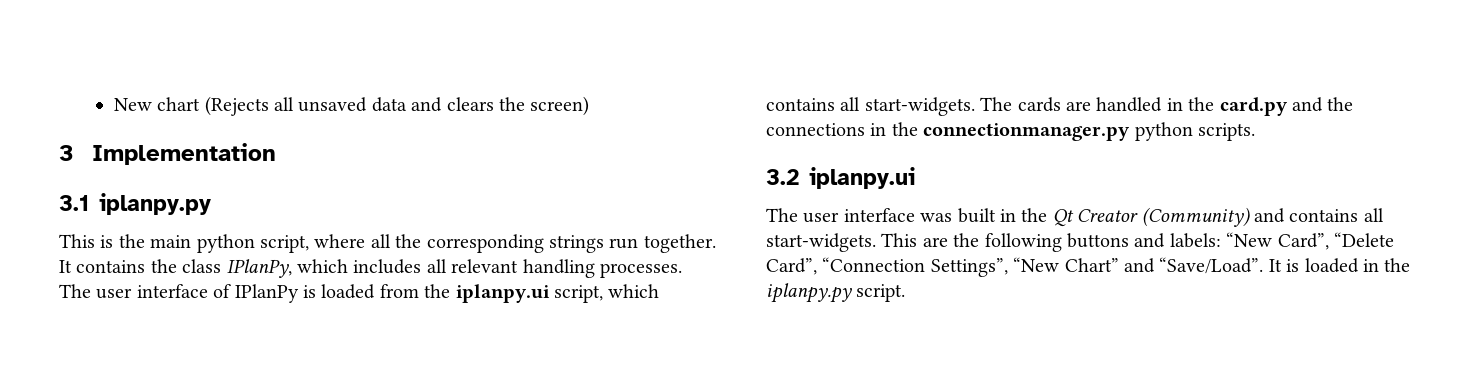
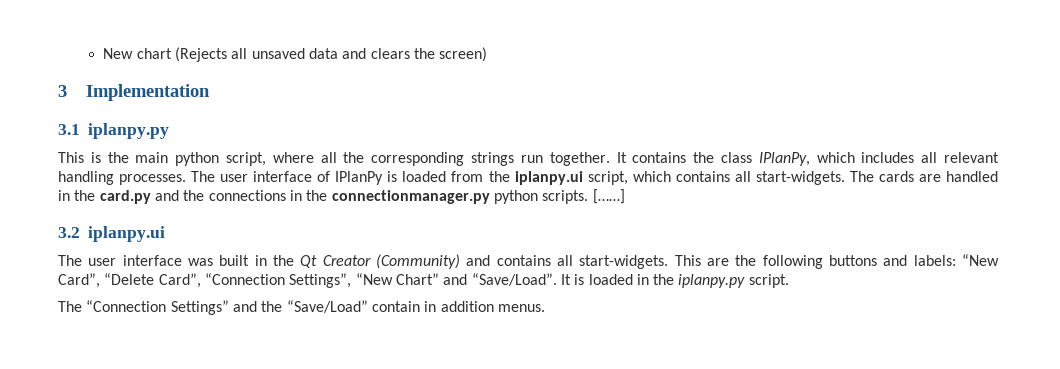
(1255, 132) none -> [592,189,625,204] [……]
(906, 293) none -> [58,300,545,315] // The “Connection Settings” and the “Save/Load” contain in addition menus.

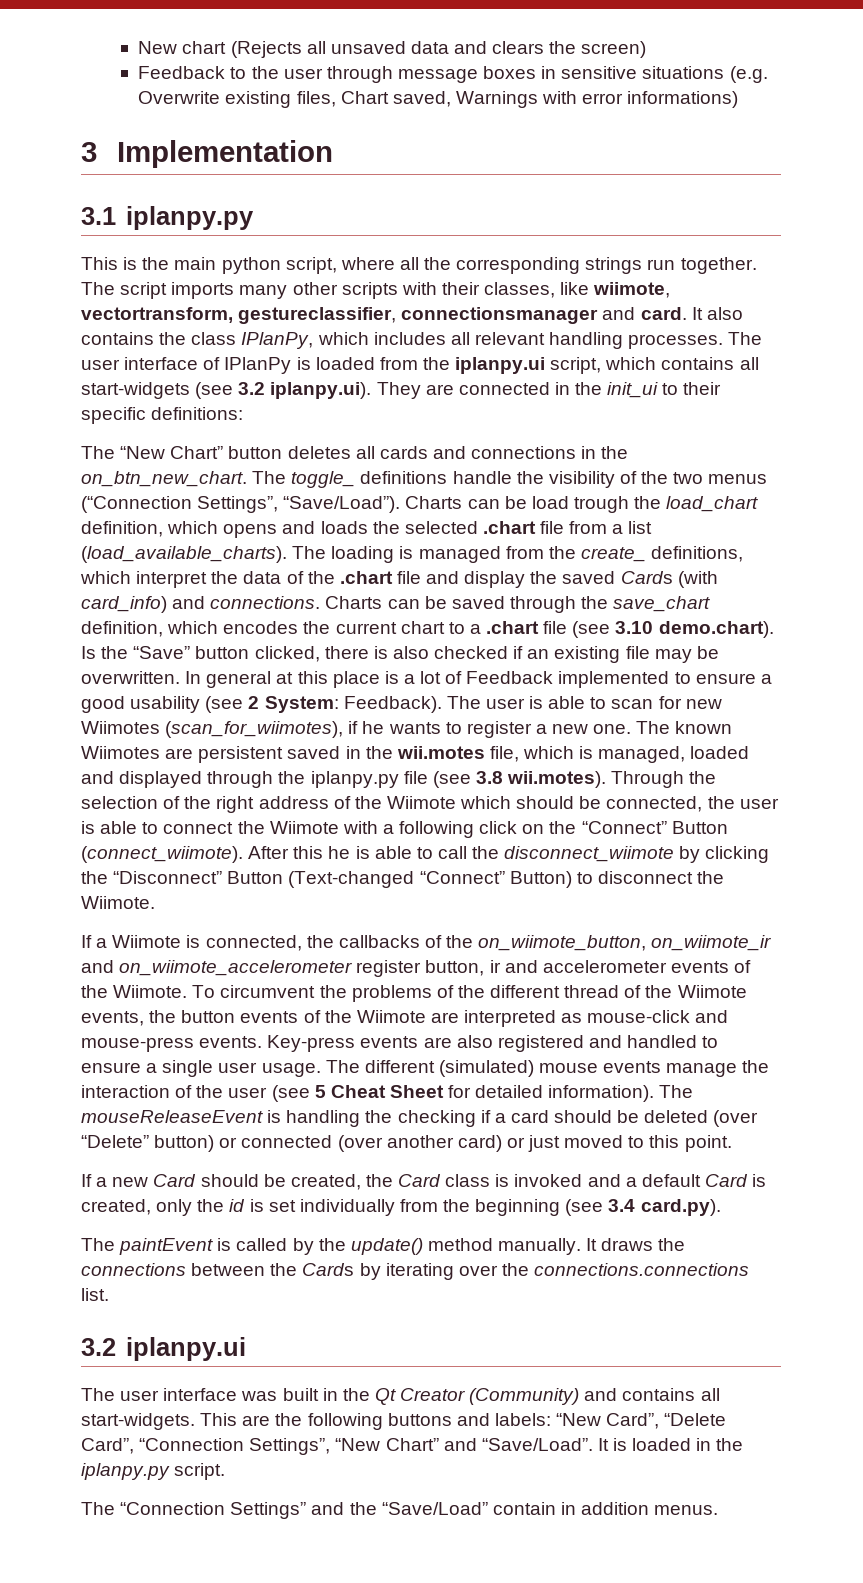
(488, 54) none -> [138,66,768,83] [138,91,739,108] // Feedback to the user through message boxes in sensitive situations (e.g. Overwrite existing files, Chart saved, Warnings with error informations)
[616,152,627,163] It -> [81,282,671,299] [81,307,743,324] The script imports many other scripts with their classes, like wiimote, vectortransform, gestureclassifier, connectionsmanager and card. It also
[755,171,998,185] [58,189,625,204] start-widgets. The cards are handled in the card.py and the connections in the connectionmanager.py python scripts. [……] -> [81,382,722,399] [81,407,244,424] [81,446,629,459] [81,471,768,488] [81,496,759,513] [81,521,653,538] [81,546,744,563] [80,571,718,588] [81,596,711,613] [81,621,774,638] [81,646,719,663] [81,671,772,688] [81,696,722,713] [81,721,733,738] [81,746,750,763] [81,771,717,788] [81,796,779,813] [81,821,728,838] [81,846,770,863] [81,871,725,888] [81,896,155,909] [81,935,772,951] [81,960,752,977] [81,985,747,1002] [81,1010,729,1027] [81,1035,719,1052] [81,1060,770,1077] [81,1085,694,1102] [81,1110,759,1127] [81,1135,732,1152] [81,1174,767,1190] [81,1199,721,1216] [81,1238,686,1255] [81,1263,750,1280] [81,1288,109,1301] start-widgets (see 3.2 iplanpy.ui). They are connected in the init_ui to their specific definitions: // The “New Chart” button deletes all cards and connections in the on_btn_new_chart. The toggle_ definitions handle the visibility of the two menus (“Connection Settings”, “Save/Load”). Charts can be load trough the load_chart definition, which opens and loads the selected .chart file from a list (load_available_charts). The loading is managed from the create_ definitions, which interpret the data of the .chart file and display the saved Cards (with card_info) and connections. Charts can be saved through the save_chart definition, which encodes the current chart to a .chart file (see 3.10 demo.chart). Is the “Save” button clicked, there is also checked if an existing file may be overwritten. In general at this place is a lot of Feedback implemented to ensure a good usability (see 2 System: Feedback). The user is able to scan for new Wiimotes (scan_for_wiimotes), if he wants to register a new one. The known Wiimotes are persistent saved in the wii.motes file, which is managed, loaded and displayed through the iplanpy.py file (see 3.8 wii.motes). Through the selection of the right address of the Wiimote which should be connected, the user is able to connect the Wiimote with a following click on the “Connect” Button (connect_wiimote). After this he is able to call the disconnect_wiimote by clicking the “Disconnect” Button (Text-changed “Connect” Button) to disconnect the Wiimote. // If a Wiimote is connected, the callbacks of the on_wiimote_button, on_wiimote_ir and on_wiimote_accelerometer register button, ir and accelerometer events of the Wiimote. To circumvent the problems of the different thread of the Wiimote events, the button events of the Wiimote are interpreted as mouse-click and mouse-press events. Key-press events are also registered and handled to ensure a single user usage. The different (simulated) mouse events manage the interaction of the user (see 5 Cheat Sheet for detailed information). The mouseReleaseEvent is handling the checking if a card should be deleted (over “Delete” button) or connected (over another card) or just moved to this point. // If a new Card should be created, the Card class is invoked and a default Card is created, only the id is set individually from the beginning (see 3.4 card.py). // The paintEvent is called by the update() method manually. It draws the connections between the Cards by iterating over the connections.connections list.

